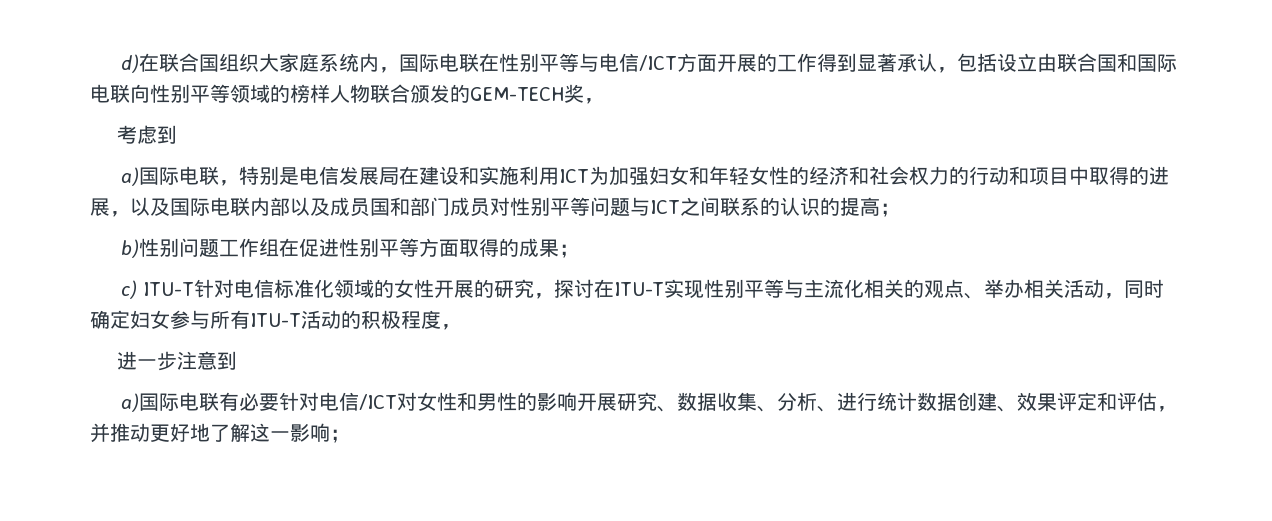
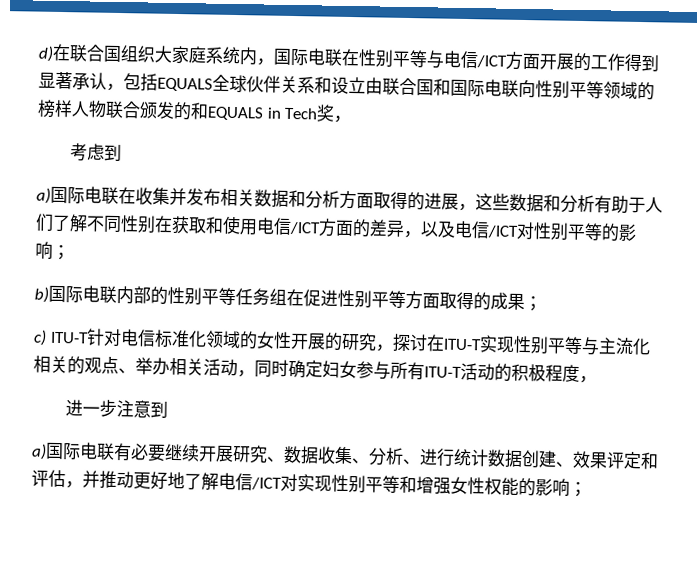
(997, 62) none -> [157,74,332,94] EQUALS全球伙伴关系和
[470,87,564,101] GEM-TECH -> [190,102,319,121] 和EQUALS in Tech
[218,166,1169,186] [90,197,900,217] [120,238,259,258] ，特别是电信发展局在建设和实施利用ICT为加强妇女和年轻女性的经济和社会权力的行动和项目中取得的进展，以及国际电联内部以及成员国和部门成员对性别平等问题与ICT之间联系的认识的提高； // b)性别问题工作 -> [118,187,663,214] [35,213,637,242] [35,241,70,261] [34,285,270,306] 在收集并发布相关数据和分析方面取得的进展，这些数据和分析有助于人们了解不同性别在获取和使用电信/ICT方面的差异，以及电信/ICT对性别平等的影响； // b)国际电联内部的性别平等任务
[278,392,577,411] 针对电信/ICT对女性和男性的影响 -> [164,443,200,462] 继续
[250,423,290,442] 这一 -> [218,472,536,497] 电信/ICT对实现性别平等和增强女性权能的

